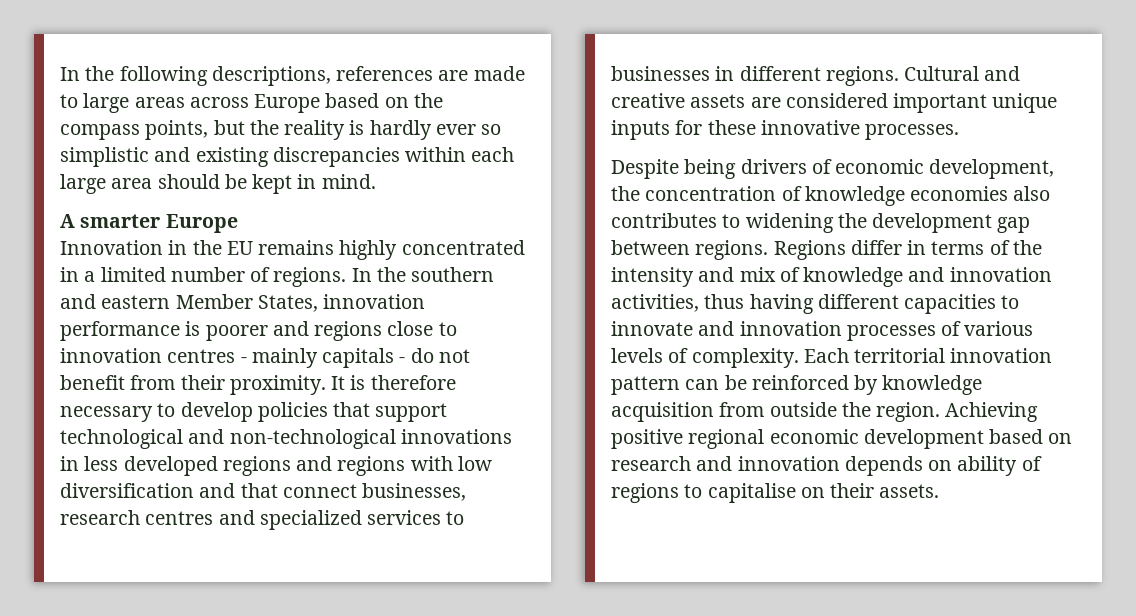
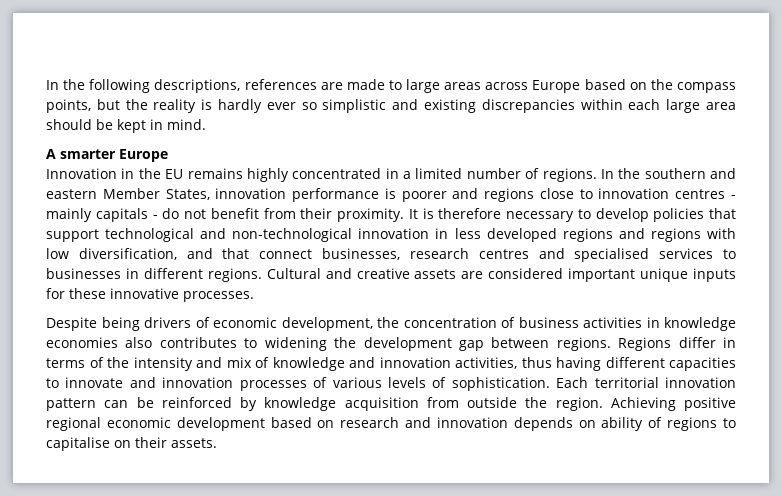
[400,429,512,444] innovations -> [358,228,430,239] innovation
[60,483,194,498] diversification -> [78,248,177,260] diversification,
[259,510,362,530] specialized -> [574,248,650,262] specialised
(802, 193) none -> [518,317,660,328] business activities in
[691,348,799,368] complexity. -> [451,377,550,391] sophistication.

